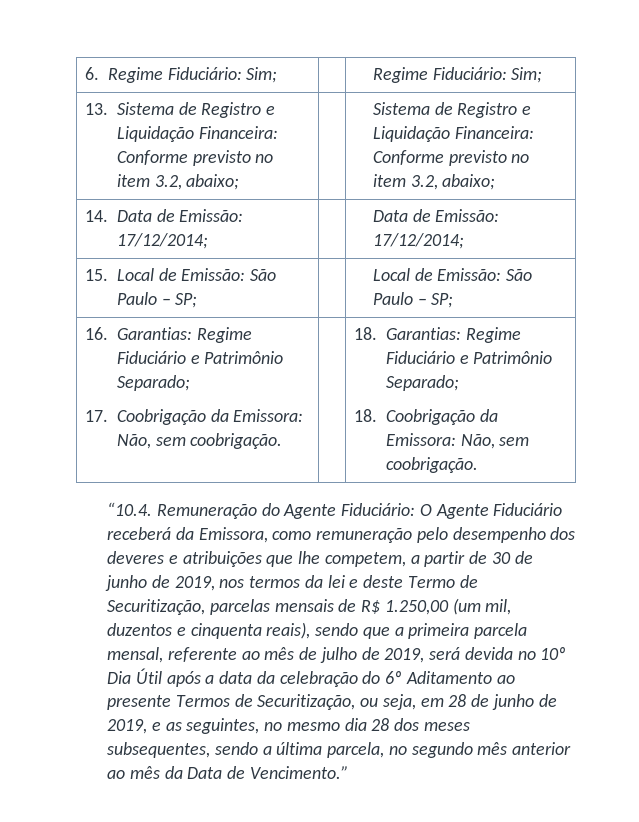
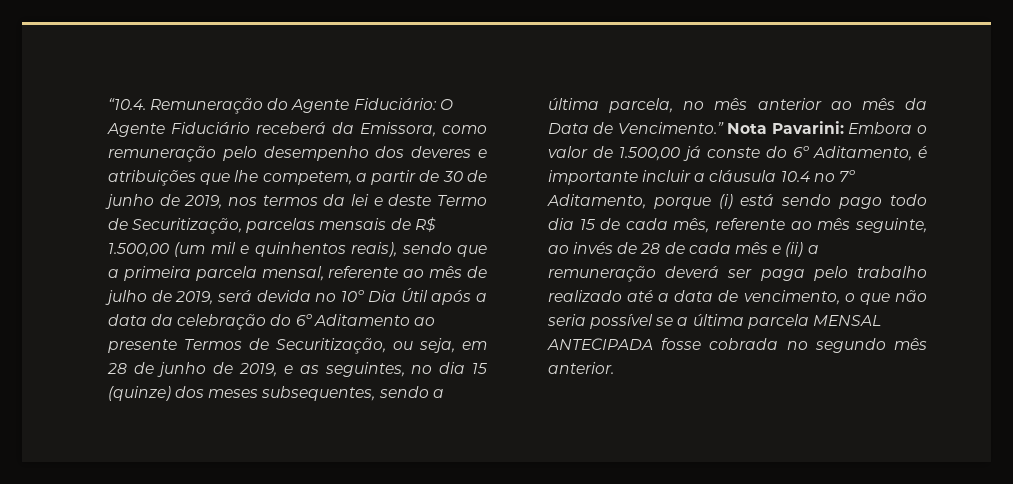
[85,67,278,83] [372,67,543,83] [85,102,276,118] [116,126,278,142] [116,150,274,166] [116,174,240,190] [372,102,532,118] [372,126,534,142] [372,150,530,166] [372,174,496,190] [85,209,244,222] [116,233,208,249] [372,209,500,222] [372,233,464,249] [85,268,277,281] [116,292,198,308] [372,268,533,281] [372,292,454,308] [85,327,252,343] [116,351,284,364] [116,375,190,391] [85,409,304,425] [116,433,283,449] [354,327,521,343] [385,351,553,364] [385,375,459,391] [354,409,498,425] [385,433,530,449] [385,457,478,473] 6. Regime Fiduciário: Sim; | | Regime Fiduciário: Sim; // 13. Sistema de Registro e Liquidação Financeira: Conforme previsto no item 3.2, abaixo; | | Sistema de Registro e Liquidação Financeira: Conforme previsto no item 3.2, abaixo; // 14. Data de Emissão: 17/12/2014; | | Data de Emissão: 17/12/2014; // 15. Local de Emissão: São Paulo – SP; | | Local de Emissão: São Paulo – SP; // 16. Garantias: Regime Fiduciário e Patrimônio Separado; // 17. Coobrigação da Emissora: Não, sem coobrigação. | | 18. Garantias: Regime Fiduciário e Patrimônio Separado; // 18. Coobrigação da Emissora: Não, sem coobrigação. // -> (107, 104) none
[384,598,512,615] [107,623,262,639] 1.250,00 (um mil, duzentos e cinquenta -> [107,242,346,257] 1.500,00 (um mil e quinhentos
[286,718,390,731] mesmo dia 28 -> [439,362,487,374] [107,386,171,401] dia 15 (quinze)
[411,742,473,758] segundo -> (705, 105) none
(349, 772) none -> [727,121,927,134] [547,146,927,161] [547,170,855,185] [546,194,927,209] [547,218,927,233] [547,242,819,257] [547,266,927,282] [547,290,927,305] [546,314,881,329] [546,338,927,353] [547,362,614,374] Nota Pavarini: Embora o valor de 1.500,00 já conste do 6º Aditamento, é importante incluir a cláusula 10.4 no 7º Aditamento, porque (i) está sendo pago todo dia 15 de cada mês, referente ao mês seguinte, ao invés de 28 de cada mês e (ii) a remuneração deverá ser paga pelo trabalho realizado até a data de vencimento, o que não seria possível se a última parcela MENSAL ANTECIPADA fosse cobrada no segundo mês anterior.

